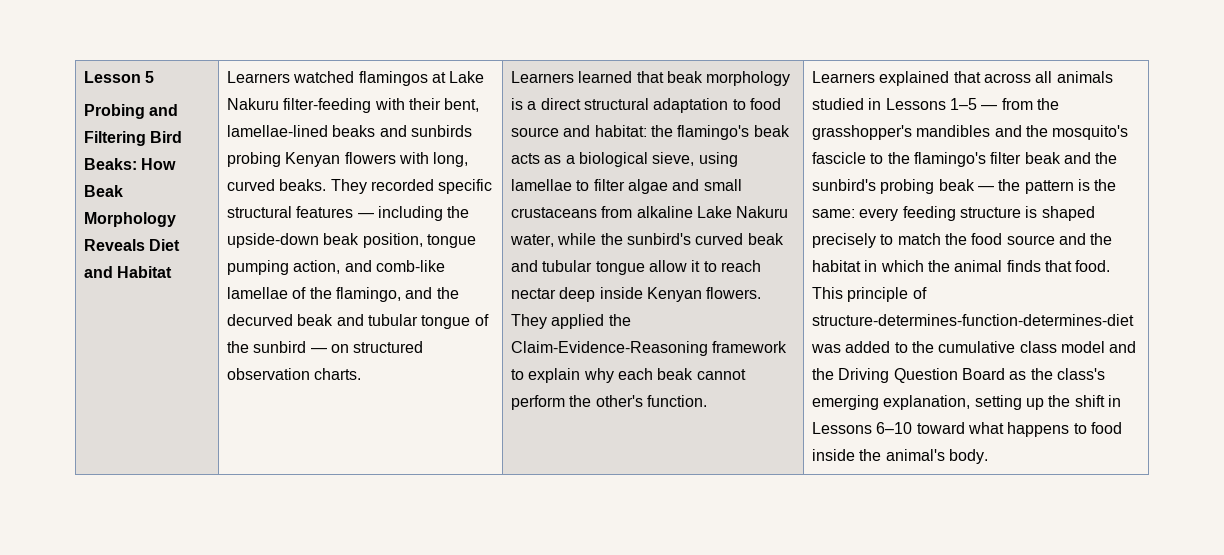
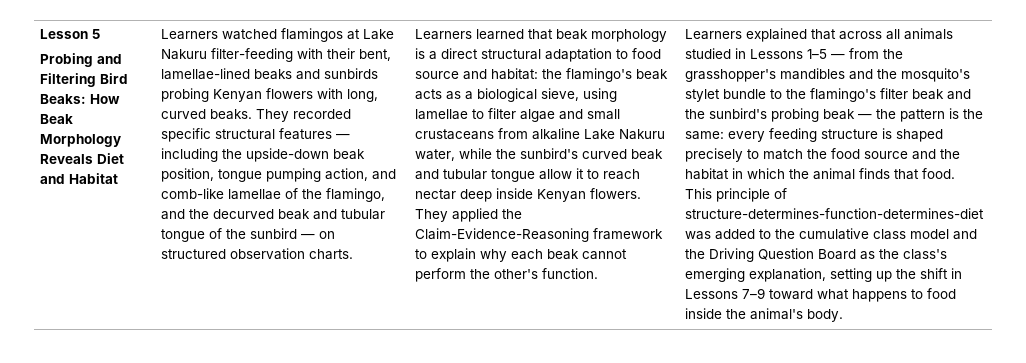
[812,152,867,164] fascicle -> [685,89,767,102] stylet bundle
[876,422,913,434] 6–10 -> [742,288,766,299] 7–9

